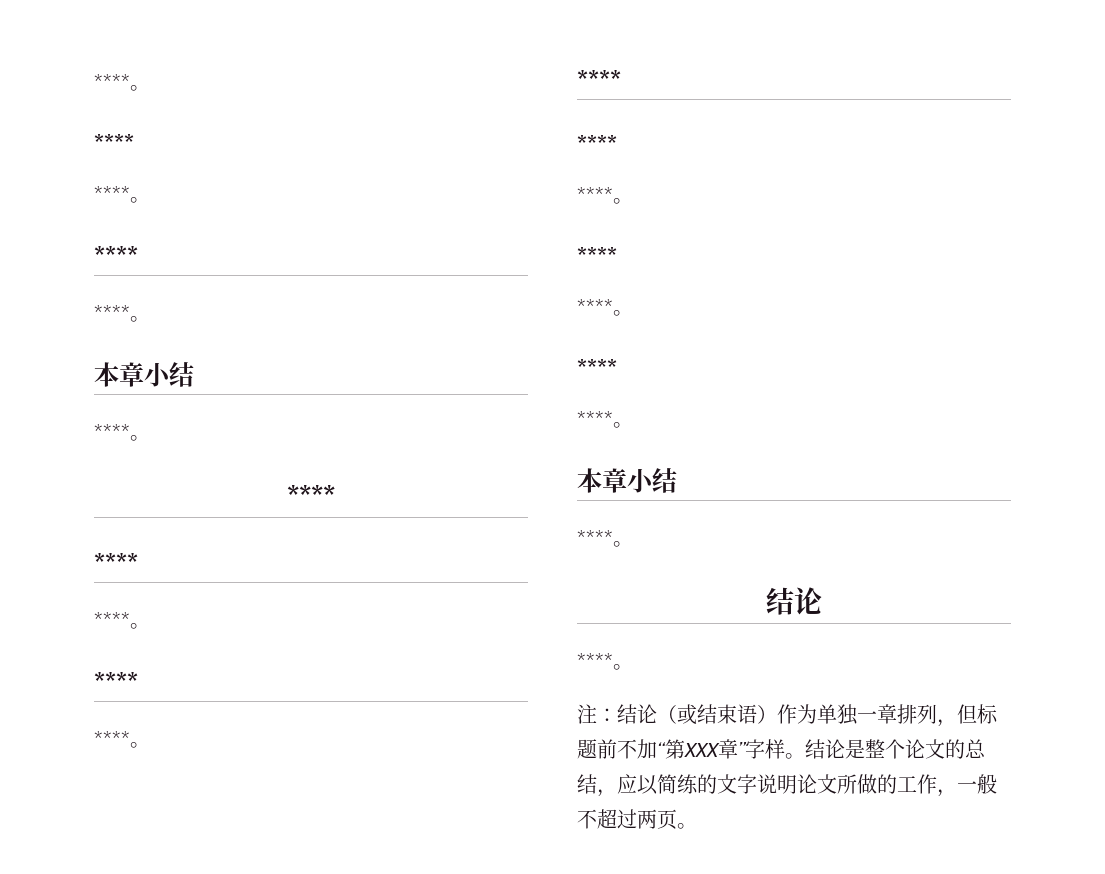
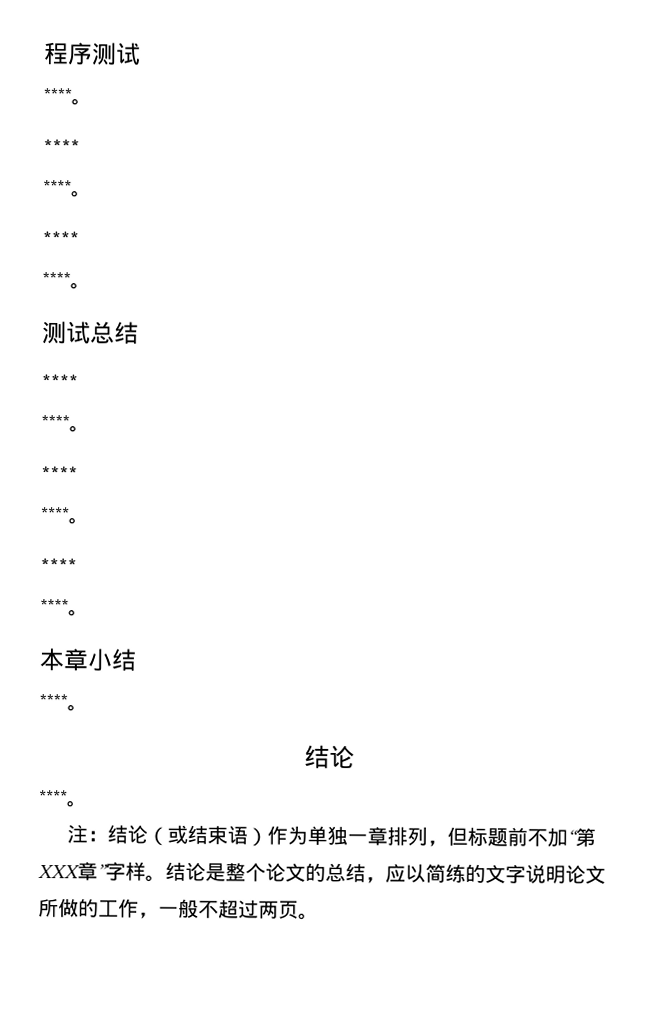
[94,74,150,91] [94,134,134,151] [94,186,150,203] [94,246,138,265] [94,305,150,322] [94,362,194,387] [94,424,150,441] [287,485,335,506] [94,553,138,572] [94,612,150,629] [94,672,138,691] [94,731,150,748] [577,70,621,89] ****。 // **** // ****。 // **** // ****。 // 本章小结 // ****。 // **** // **** // ****。 // **** // ****。 // **** -> [43,42,141,66] [43,88,92,106] [43,139,80,156] [43,180,92,198] [42,231,79,248] [42,272,91,290] [42,320,139,345] 程序测试 // ****。 // **** // ****。 // **** // ****。 // 测试总结

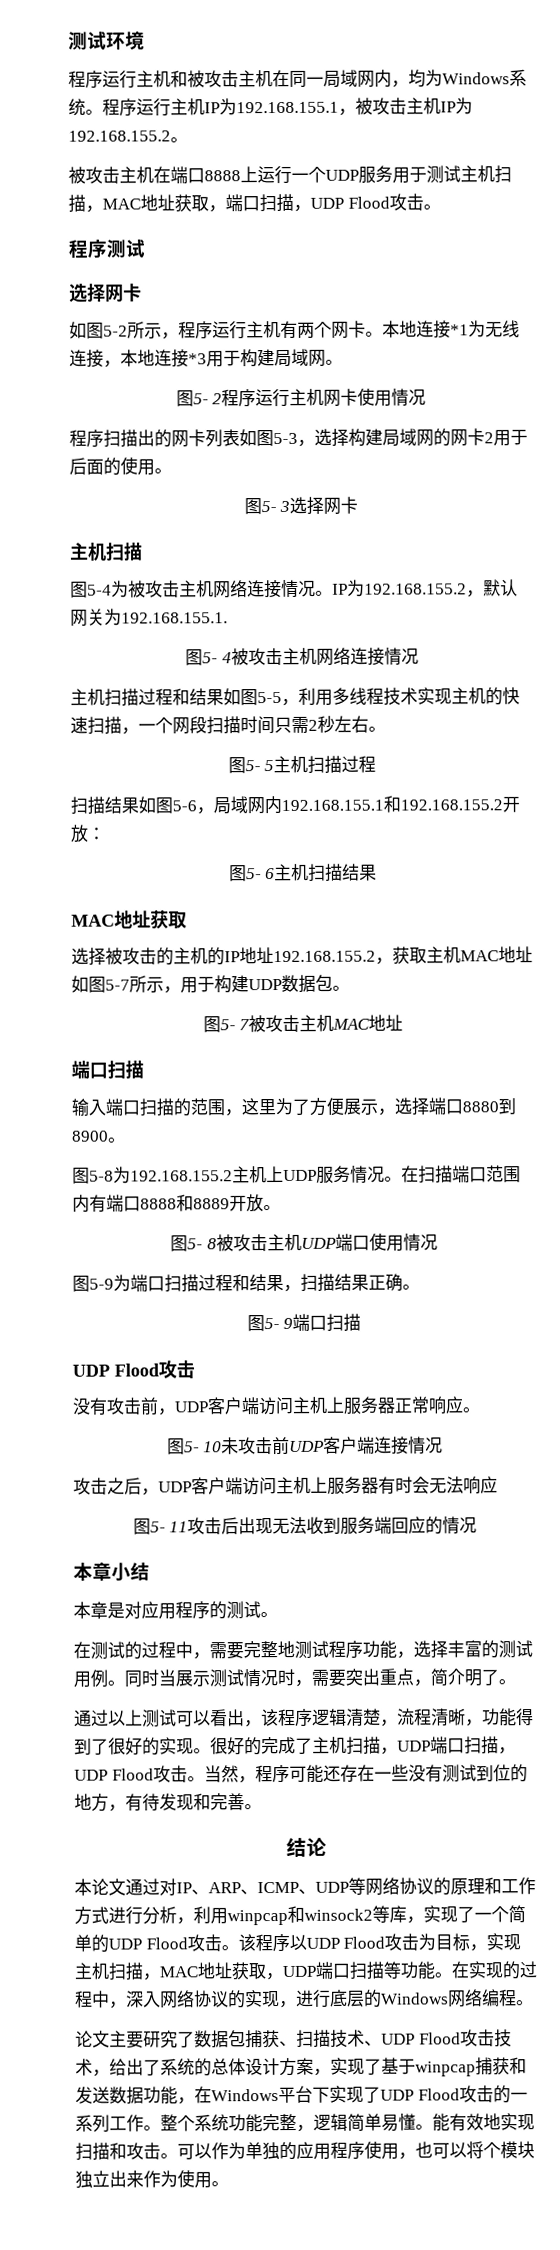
[43,42,141,66] [43,88,92,106] [43,139,80,156] [43,180,92,198] [42,231,79,248] [42,272,91,290] [42,320,139,345] [41,373,78,391] [41,414,90,433] [41,465,78,483] [40,506,89,525] [40,557,77,575] [40,598,89,617] [39,647,137,672] [39,693,88,712] [303,744,355,769] [38,789,87,808] [67,824,597,848] [38,861,606,884] [38,898,299,919] 程序测试 // ****。 // **** // ****。 // **** // ****。 // 测试总结 // **** // ****。 // **** // ****。 // **** // ****。 // 本章小结 // ****。 // 结论 // ****。 // 注：结论（或结束语）作为单独一章排列，但标题前不加“第XXX章”字样。结论是整个论文的总结，应以简练的文字说明论文所做的工作，一般不超过两页 -> [68,31,145,50] [68,69,527,89] [68,97,473,117] [68,130,188,143] [68,165,512,185] [68,193,441,213] [68,239,145,259] [69,283,142,303] [69,320,520,340] [69,348,343,368] [175,387,427,408] [69,428,528,448] [69,456,172,476] [243,496,359,515] [69,542,143,562] [70,579,518,599] [70,608,228,627] [185,647,419,666] [70,687,520,707] [70,715,386,735] [227,755,377,774] [70,795,520,815] [70,824,106,843] [228,863,378,882] [71,909,187,930] [71,946,533,966] [71,974,350,994] [202,1014,404,1033] [71,1060,144,1079] [71,1097,516,1117] [72,1130,126,1143] [72,1165,521,1184] [72,1194,281,1213] [170,1232,438,1252] [72,1273,420,1293] [246,1313,362,1332] [72,1359,195,1379] [72,1396,481,1416] [166,1436,444,1456] [73,1476,498,1496] [132,1516,478,1535] [73,1562,150,1582] [73,1601,278,1620] [73,1640,533,1660] [73,1668,516,1688] [74,1708,534,1728] [74,1736,516,1756] [74,1764,528,1784] [74,1793,262,1812] [285,1837,327,1857] [74,1877,536,1896] [74,1905,526,1926] [74,1933,522,1953] [74,1961,537,1981] [75,1989,534,2009] [75,2029,512,2049] [75,2057,527,2077] [75,2085,528,2105] [75,2113,535,2133] [75,2140,535,2161] [75,2169,212,2189] 测试环境 // 程序运行主机和被攻击主机在同一局域网内，均为Windows系统。程序运行主机IP为192.168.155.1，被攻击主机IP为192.168.155.2。 // 被攻击主机在端口8888上运行一个UDP服务用于测试主机扫描，MAC地址获取，端口扫描，UDP Flood攻击。 // 程序测试 // 选择网卡 // 如图5-2所示，程序运行主机有两个网卡。本地连接*1为无线连接，本地连接*3用于构建局域网。 // 图5- 2程序运行主机网卡使用情况 // 程序扫描出的网卡列表如图5-3，选择构建局域网的网卡2用于后面的使用。 // 图5- 3选择网卡 // 主机扫描 // 图5-4为被攻击主机网络连接情况。IP为192.168.155.2，默认网关为192.168.155.1. // 图5- 4被攻击主机网络连接情况 // 主机扫描过程和结果如图5-5，利用多线程技术实现主机的快速扫描，一个网段扫描时间只需2秒左右。 // 图5- 5主机扫描过程 // 扫描结果如图5-6，局域网内192.168.155.1和192.168.155.2开放： // 图5- 6主机扫描结果 // MAC地址获取 // 选择被攻击的主机的IP地址192.168.155.2，获取主机MAC地址如图5-7所示，用于构建UDP数据包。 // 图5- 7被攻击主机MAC地址 // 端口扫描 // 输入端口扫描的范围，这里为了方便展示，选择端口8880到8900。 // 图5-8为192.168.155.2主机上UDP服务情况。在扫描端口范围内有端口8888和8889开放。 // 图5- 8被攻击主机UDP端口使用情况 // 图5-9为端口扫描过程和结果，扫描结果正确。 // 图5- 9端口扫描 // UDP Flood攻击 // 没有攻击前，UDP客户端访问主机上服务器正常响应。 // 图5- 10未攻击前UDP客户端连接情况 // 攻击之后，UDP客户端访问主机上服务器有时会无法响应 // 图5- 11攻击后出现无法收到服务端回应的情况 // 本章小结 // 本章是对应用程序的测试。 // 在测试的过程中，需要完整地测试程序功能，选择丰富的测试用例。同时当展示测试情况时，需要突出重点，简介明了。 // 通过以上测试可以看出，该程序逻辑清楚，流程清晰，功能得到了很好的实现。很好的完成了主机扫描，UDP端口扫描，UDP Flood攻击。当然，程序可能还存在一些没有测试到位的地方，有待发现和完善。 // 结论 // 本论文通过对IP、ARP、ICMP、UDP等网络协议的原理和工作方式进行分析，利用winpcap和winsock2等库，实现了一个简单的UDP Flood攻击。该程序以UDP Flood攻击为目标，实现主机扫描，MAC地址获取，UDP端口扫描等功能。在实现的过程中，深入网络协议的实现，进行底层的Windows网络编程。 // 论文主要研究了数据包捕获、扫描技术、UDP Flood攻击技术，给出了系统的总体设计方案，实现了基于winpcap捕获和发送数据功能，在Windows平台下实现了UDP Flood攻击的一系列工作。整个系统功能完整，逻辑简单易懂。能有效地实现扫描和攻击。可以作为单独的应用程序使用，也可以将个模块独立出来作为使用

